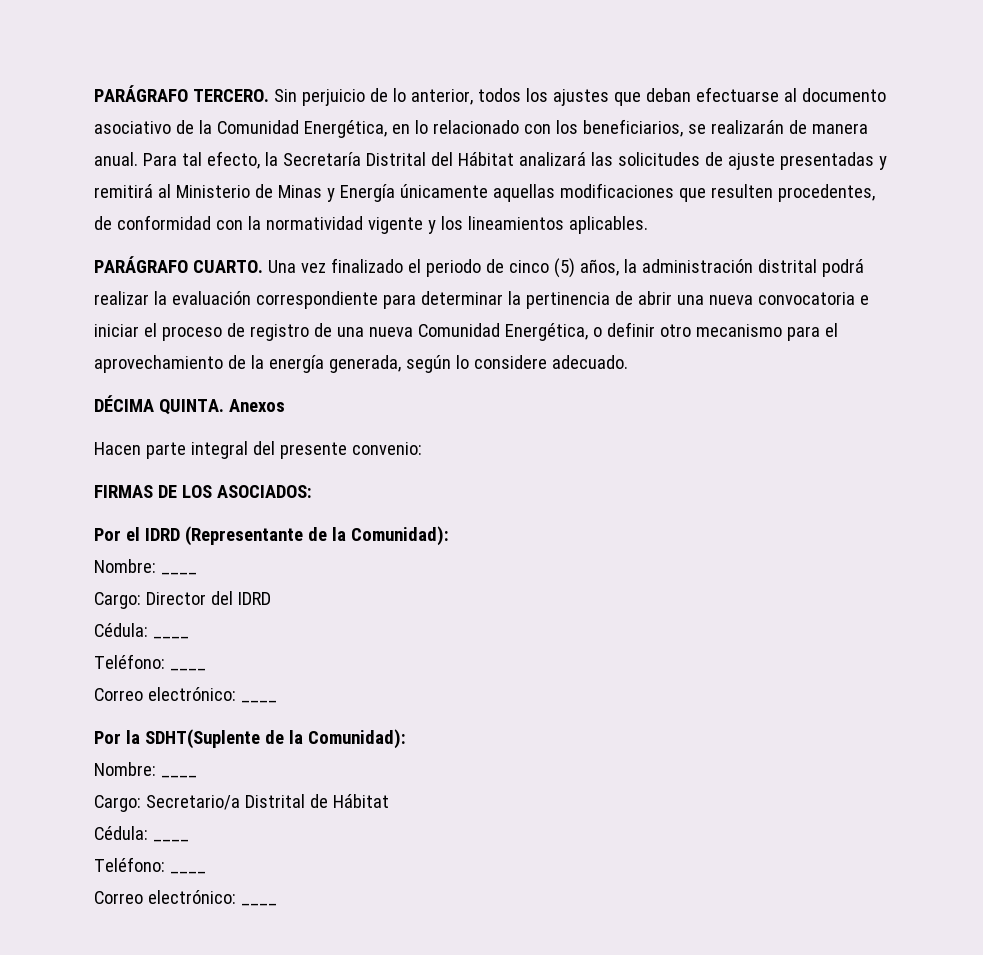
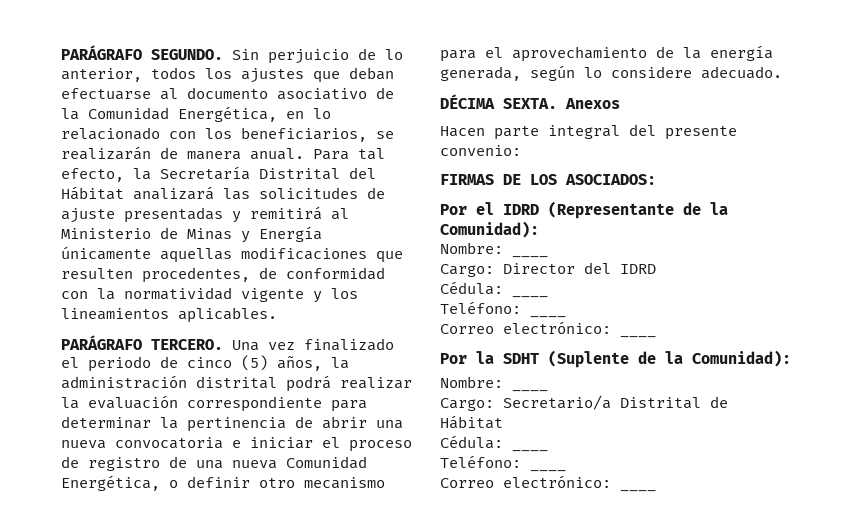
[94,85,269,102] PARÁGRAFO TERCERO. -> [61,45,223,60] PARÁGRAFO SEGUNDO.
[192,260,263,273] CUARTO. -> [151,339,223,350] TERCERO.
[158,399,224,415] QUINTA. -> [503,98,557,109] SEXTA.
[144,729,260,749] SDHT(Suplente -> [503,350,629,368] SDHT (Suplente

